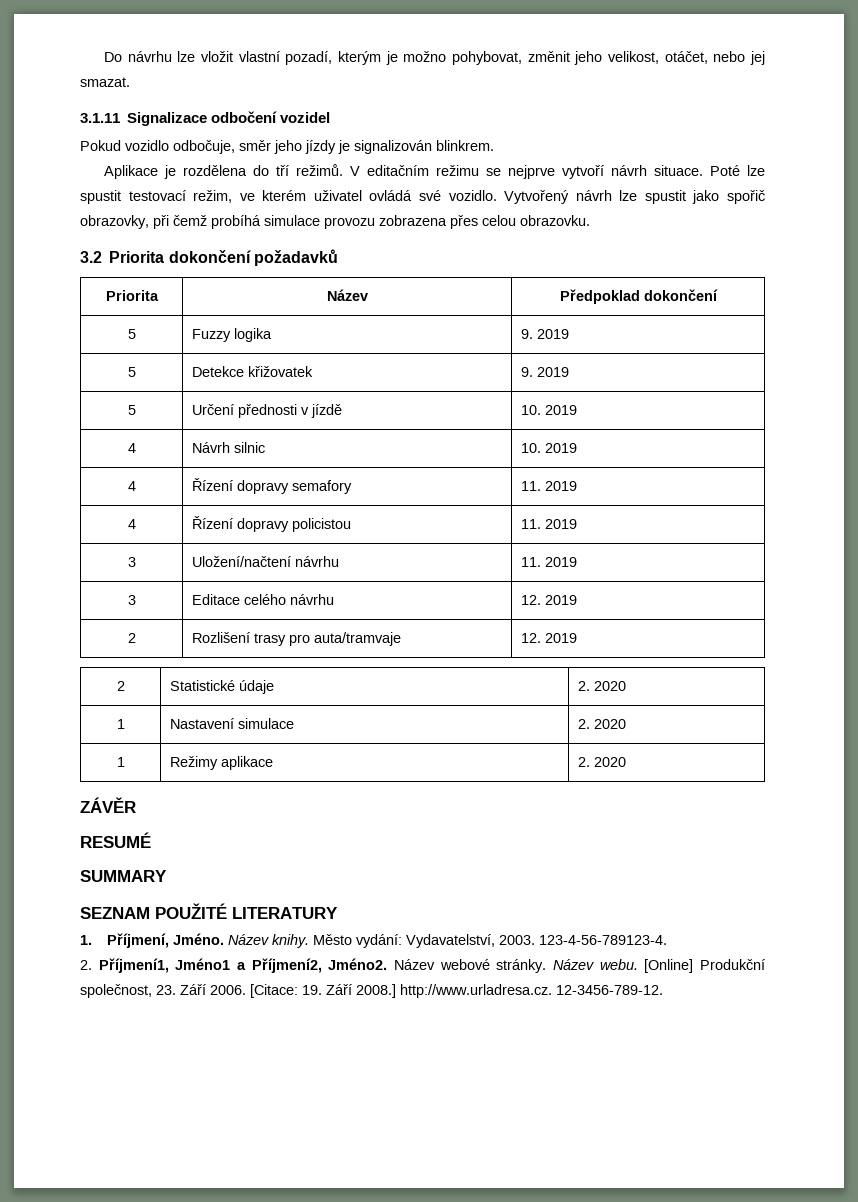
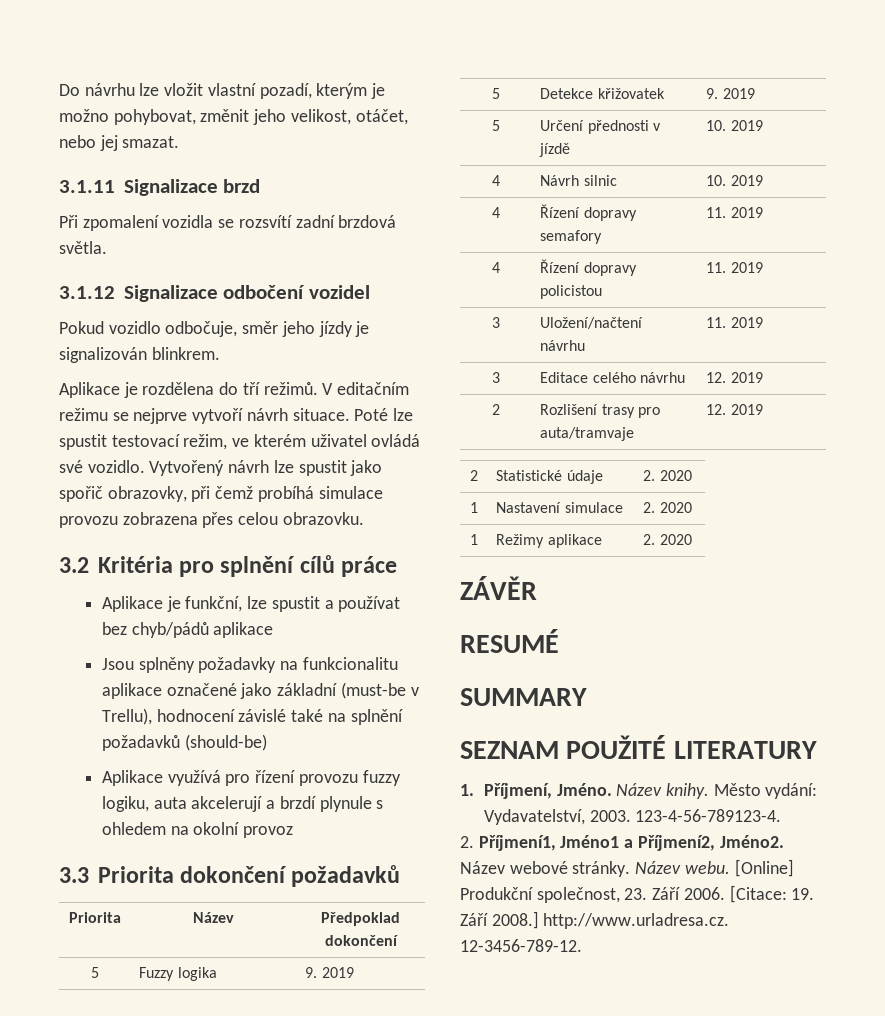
(208, 119) none -> [223,179,261,193] [59,215,397,231] [59,241,107,254] [59,285,218,302] brzd // Při zpomalení vozidla se rozsvítí zadní brzdová světla. // 3.1.12 Signalizace
(102, 257) none -> [97,555,398,577] [102,596,401,612] [102,622,274,638] [102,657,398,673] [102,682,419,699] [102,708,403,725] [102,734,267,751] [102,770,401,786] [102,796,384,812] [102,822,294,838] [59,867,89,883] Kritéria pro splnění cílů práce // Aplikace je funkční, lze spustit a používat bez chyb/pádů aplikace // Jsou splněny požadavky na funkcionalitu aplikace označené jako základní (must-be v Trellu), hodnocení závislé také na splnění požadavků (should-be) // Aplikace využívá pro řízení provozu fuzzy logiku, auta akcelerují a brzdí plynule s ohledem na okolní provoz // 3.3

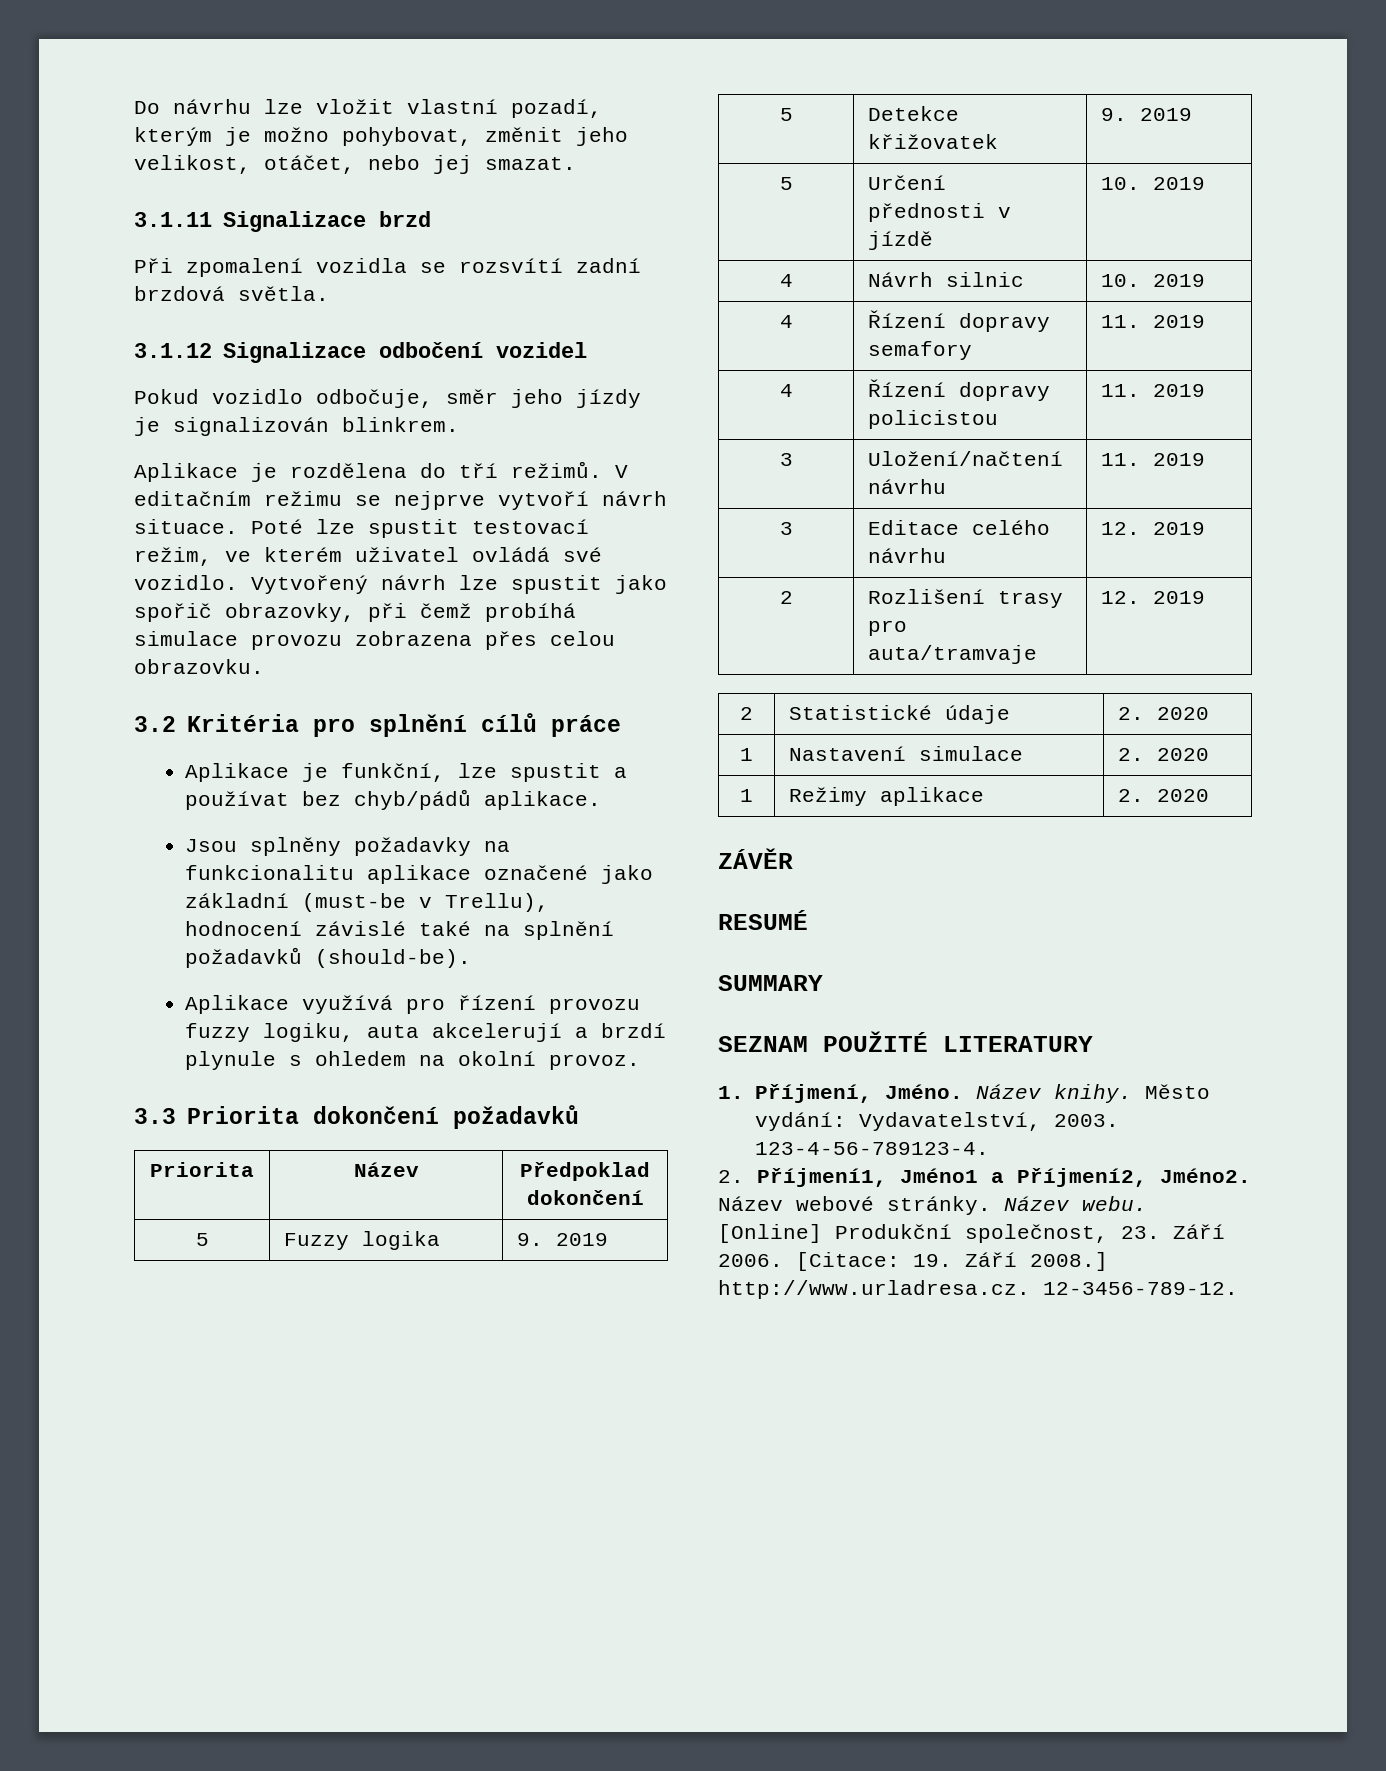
[213,622,274,638] aplikace -> [483,791,601,810] aplikace.
[184,734,267,751] (should-be) -> [314,949,471,968] (should-be).
[243,826,294,838] provoz -> [548,1054,640,1070] provoz.

